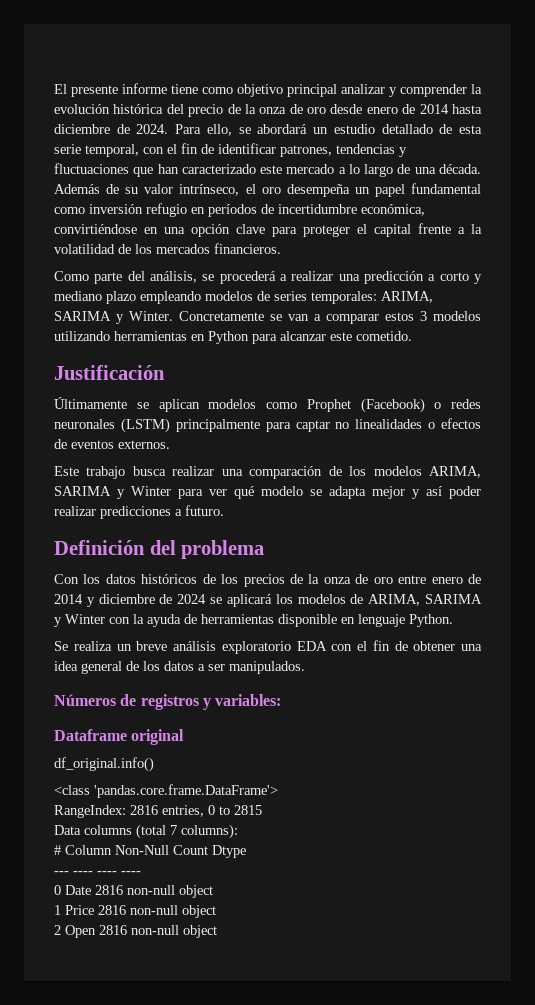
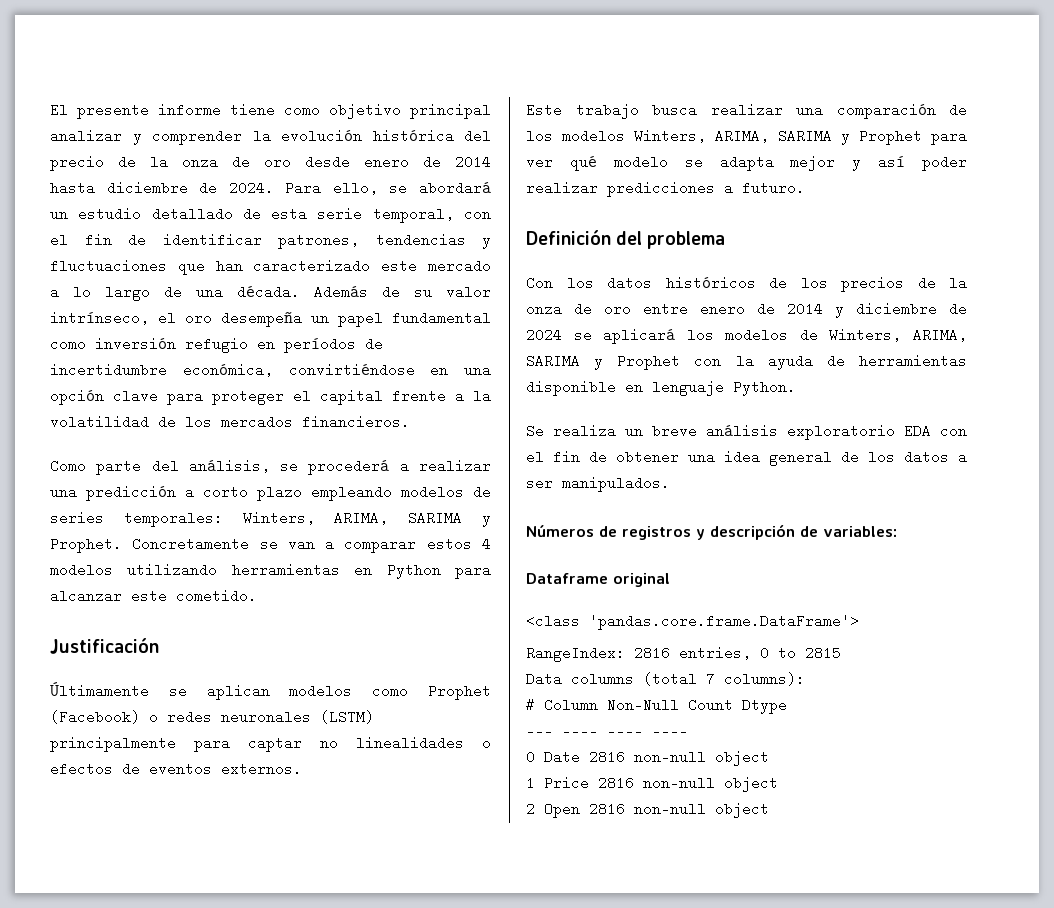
[473,274,482,284] [54,291,102,301] y mediano -> (248, 492) none
[381,291,433,303] [54,311,173,324] ARIMA, SARIMA y Winter. -> [242,511,492,527] [50,537,122,553] Winters, ARIMA, SARIMA y Prophet.
[420,311,427,321] 3 -> [481,537,491,551] 4
[429,466,482,478] [54,486,171,499] ARIMA, SARIMA y Winter -> [634,129,922,145] Winters, ARIMA, SARIMA y Prophet
[368,594,482,606] [54,614,105,627] ARIMA, SARIMA y Winter -> [829,328,967,342] [526,354,681,370] Winters, ARIMA, SARIMA y Prophet
(211, 704) none -> [710,525,818,540] descripción de
[54,757,154,772] // df_original.info() -> (670, 580) none

